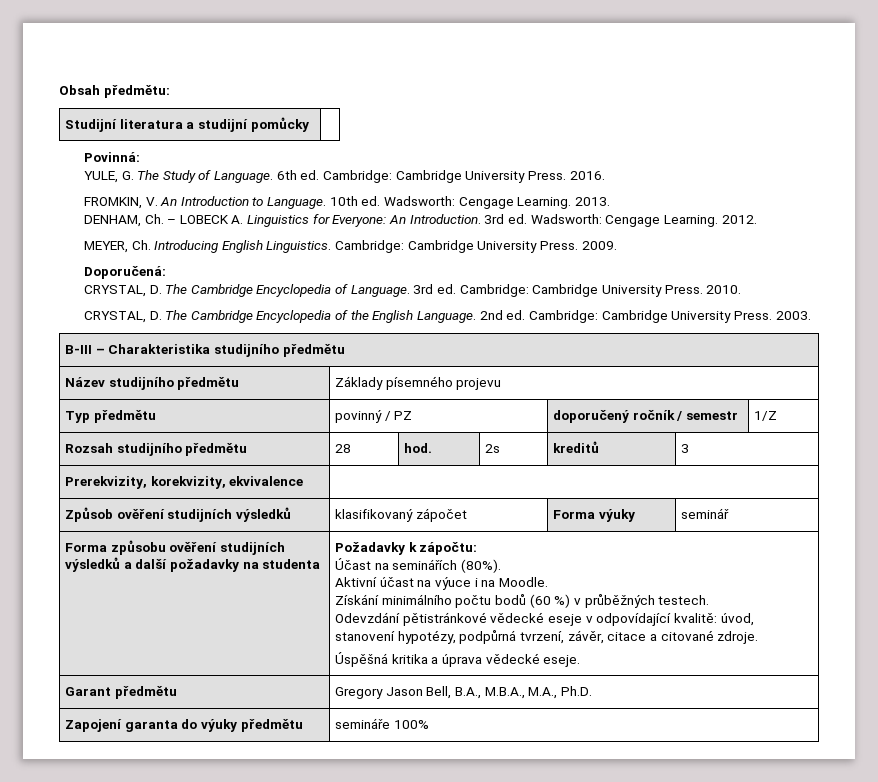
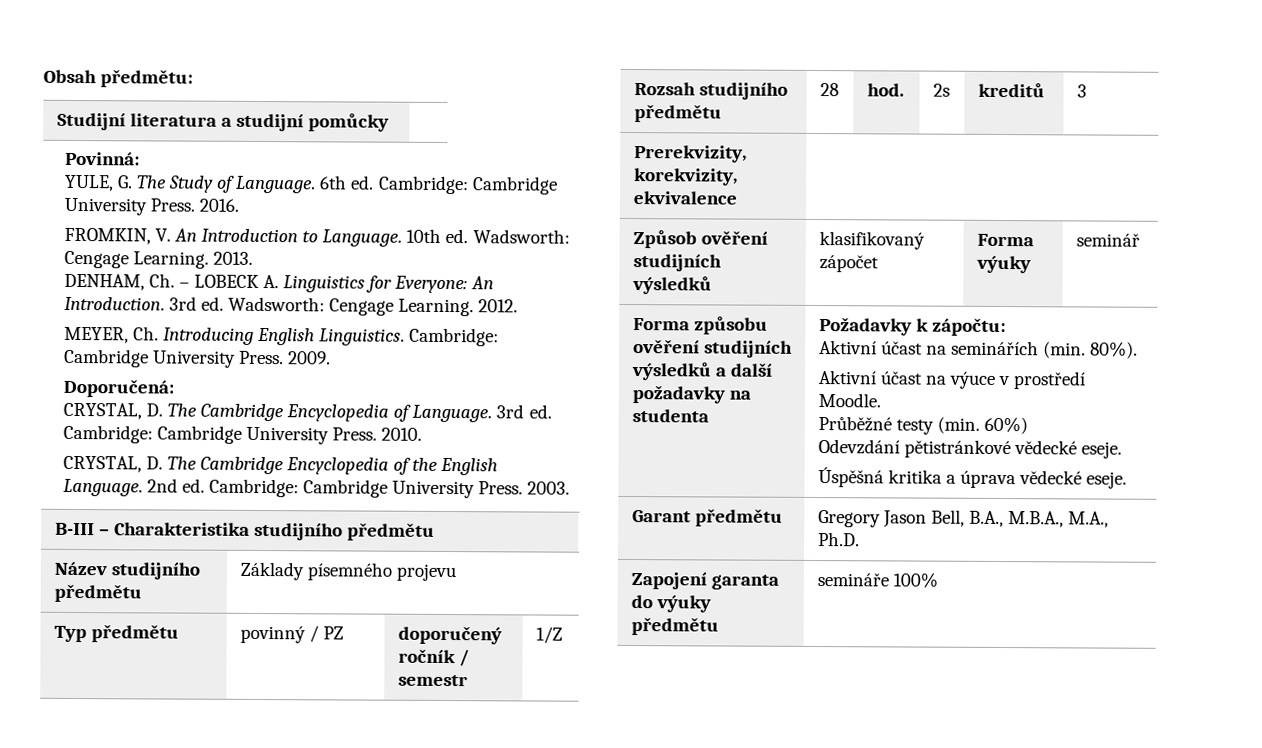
[335,558,502,573] Účast na seminářích (80%). -> [818,340,1139,359] Aktivní účast na seminářích (min. 80%).
[474,578,496,587] i na -> [998,371,1087,390] v prostředí
[335,594,710,608] [335,612,754,626] [335,630,759,644] Získání minimálního počtu bodů (60 %) v průběžných testech. // Odevzdání pětistránkové vědecké eseje v odpovídající kvalitě: úvod, stanovení hypotézy, podpůrná tvrzení, závěr, citace a citované zdroje. -> [817,416,1029,435] [817,439,1123,459] Průběžné testy (min. 60%) // Odevzdání pětistránkové vědecké eseje.

